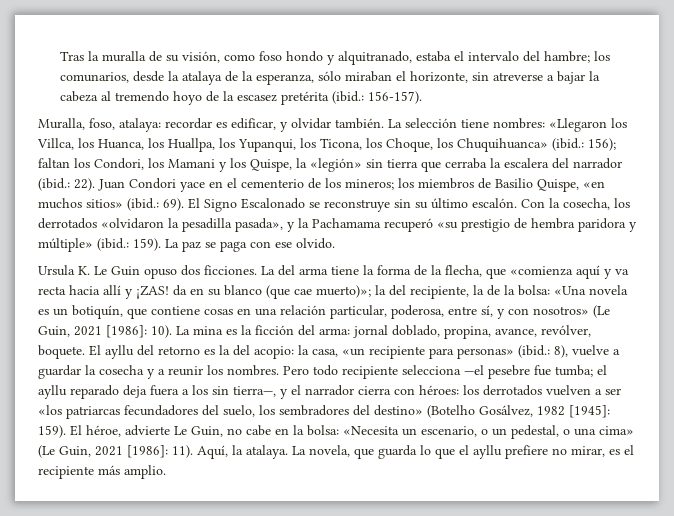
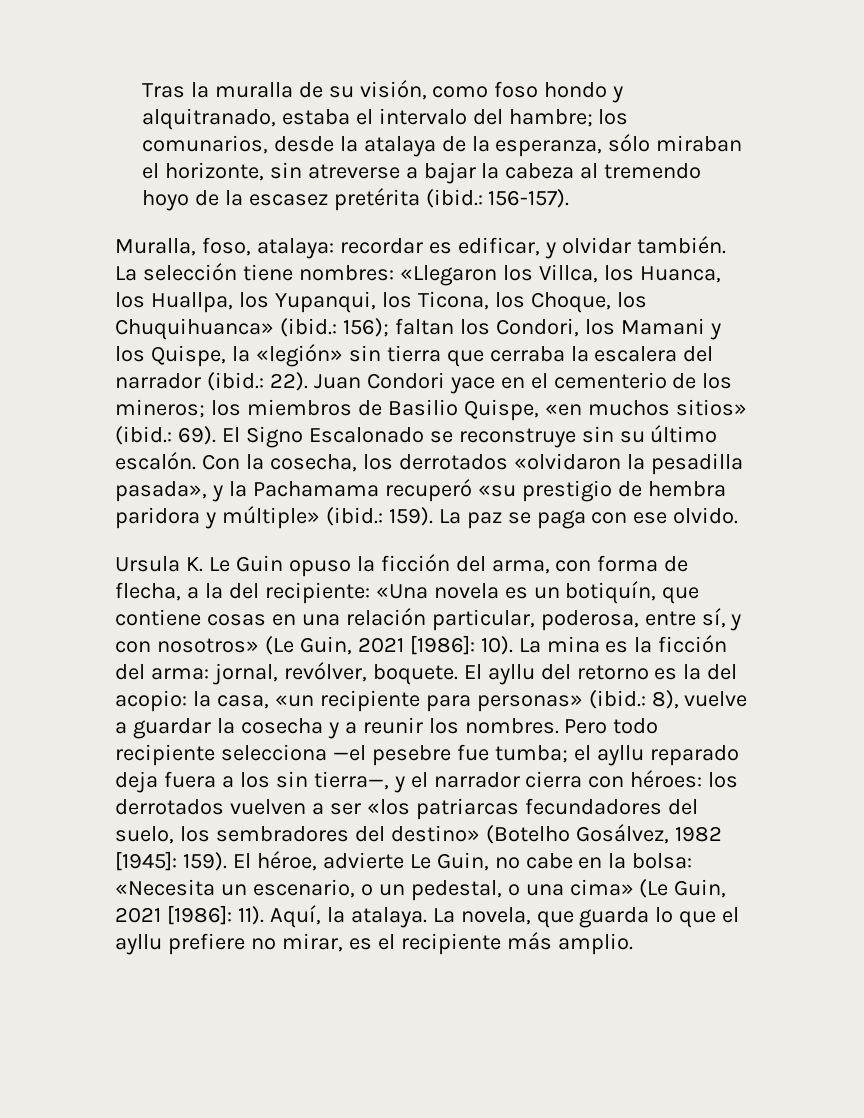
[181,265,629,279] [38,285,550,299] dos ficciones. La del arma tiene la forma de la flecha, que «comienza aquí y va recta hacia allí y ¡ZAS! da en su blanco (que cae muerto)»; la del recipiente, la de la bolsa: -> [356,554,689,574] [115,582,370,604] la ficción del arma, con forma de flecha, a la del recipiente:
[353,325,537,339] jornal doblado, propina, avance, -> [212,663,278,685] jornal,

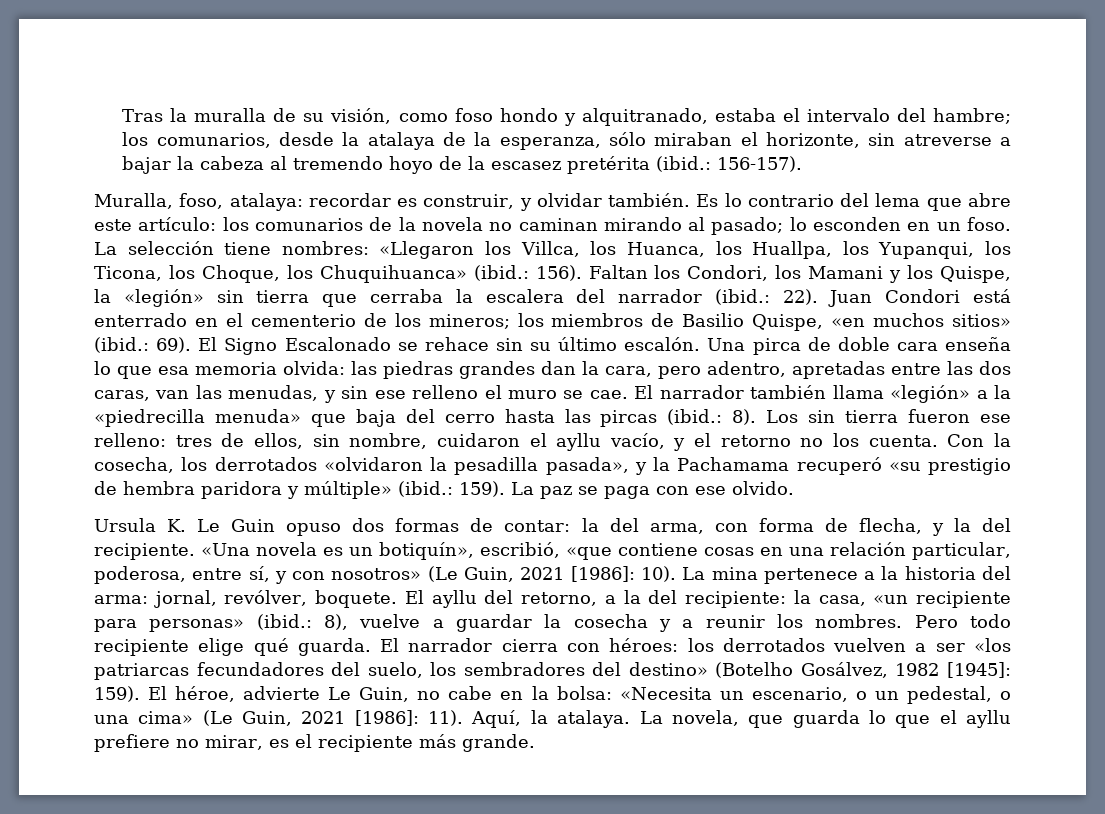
[457,237,540,256] edificar, -> [423,194,515,209] construir,
(726, 245) none -> [696,193,1011,211] [94,217,1011,235] Es lo contrario del lema que abre este artículo: los comunarios de la novela no caminan mirando al pasado; lo esconden en un foso.
[342,318,454,337] 156); faltan -> [535,265,648,281] 156). Faltan
[449,377,495,394] yace -> [973,289,1012,303] [94,313,187,327] está enterrado
[458,428,576,448] reconstruye -> [424,337,489,351] rehace
(196, 461) none -> [707,337,1011,355] [94,361,1011,379] [94,385,1012,403] [94,409,1011,427] [94,433,938,451] Una pirca de doble cara enseña lo que esa memoria olvida: las piedras grandes dan la cara, pero adentro, apretadas entre las dos caras, van las menudas, y sin ese relleno el muro se cae. El narrador también llama «legión» a la «piedrecilla menuda» que baja del cerro hasta las pircas (ibid.: 8). Los sin tierra fueron ese relleno: tres de ellos, sin nombre, cuidaron el ayllu vacío, y el retorno no los cuenta.
[356,554,450,572] la ficción -> [352,518,599,532] dos formas de contar: la
[186,582,370,604] a la del recipiente: -> [931,518,1011,536] [94,543,195,560] y la del recipiente.
[565,581,700,604] botiquín, que -> [379,542,613,560] botiquín», escribió, «que
[605,635,728,653] es la ficción -> [763,566,976,584] pertenece a la historia
[576,664,738,680] [115,690,187,712] retorno es la del acopio: -> [521,590,787,608] retorno, a la del recipiente:
[220,744,739,766] [115,771,428,793] selecciona —el pesebre fue tumba; el ayllu reparado deja fuera a los sin tierra—, y el -> [198,638,400,656] elige qué guarda. El
[557,933,633,955] amplio. -> [461,734,535,752] grande.

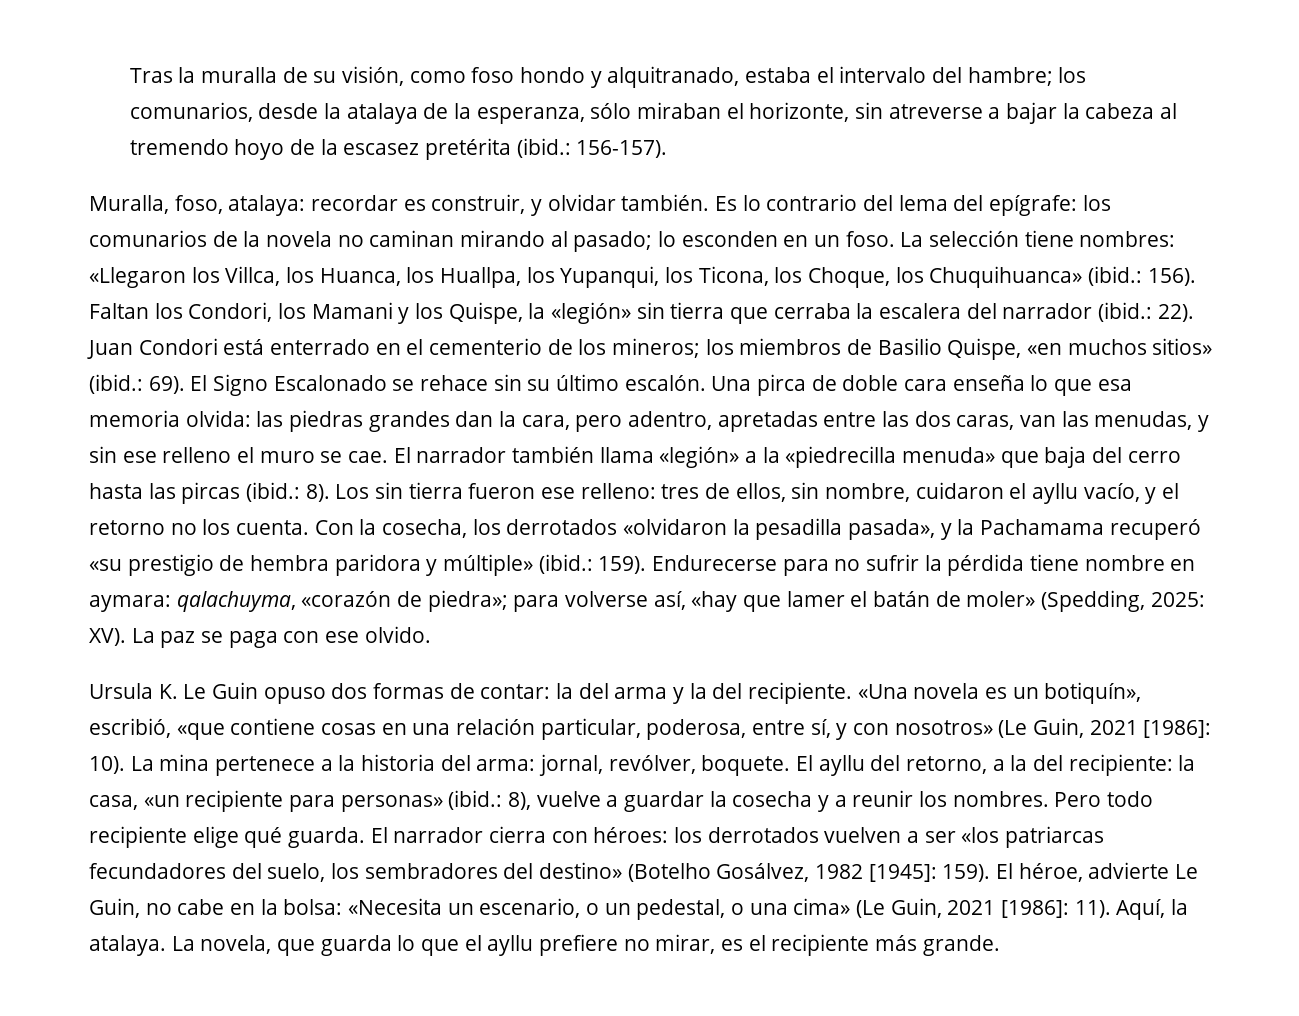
[926,193,1011,211] [94,217,217,231] que abre este artículo: -> [953,195,1078,216] del epígrafe:
(505, 489) none -> [652,554,1196,576] [89,590,1205,612] [89,628,126,646] Endurecerse para no sufrir la pérdida tiene nombre en aymara: qalachuyma, «corazón de piedra»; para volverse así, «hay que lamer el batán de moler» (Spedding, 2025: XV).
[649,518,922,534] arma, con forma de flecha, -> [614,687,668,699] arma

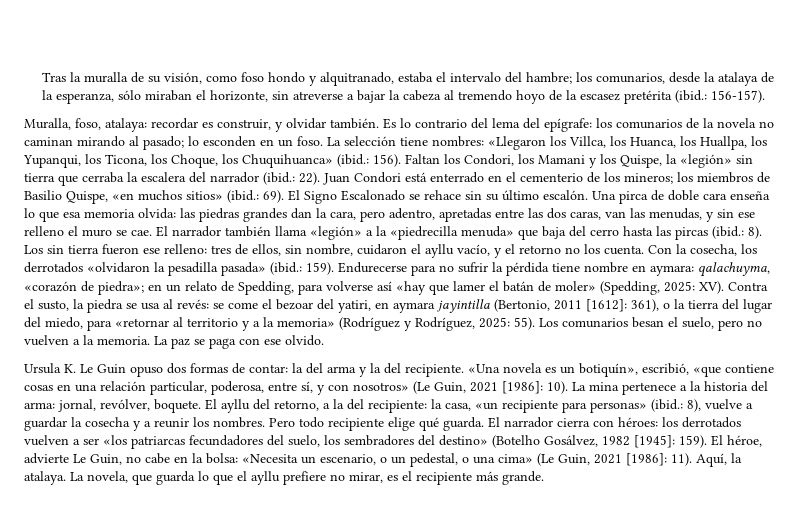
[848,519,1201,540] [89,554,534,576] pasada», y la Pachamama recuperó «su prestigio de hembra paridora y múltiple» -> [221,262,266,276] pasada»
(508, 601) none -> [148,281,294,295] en un relato de Spedding,
[653,591,686,610] así, -> [377,281,392,291] así
(126, 637) none -> [728,282,768,291] [24,299,772,313] [24,317,762,331] [24,335,150,346] Contra el susto, la piedra se usa al revés: se come el bezoar del yatiri, en aymara jayintilla (Bertonio, 2011 [1612]: 361), o la tierra del lugar del miedo, para «retornar al territorio y a la memoria» (Rodríguez y Rodríguez, 2025: 55). Los comunarios besan el suelo, pero no vuelven a la memoria.

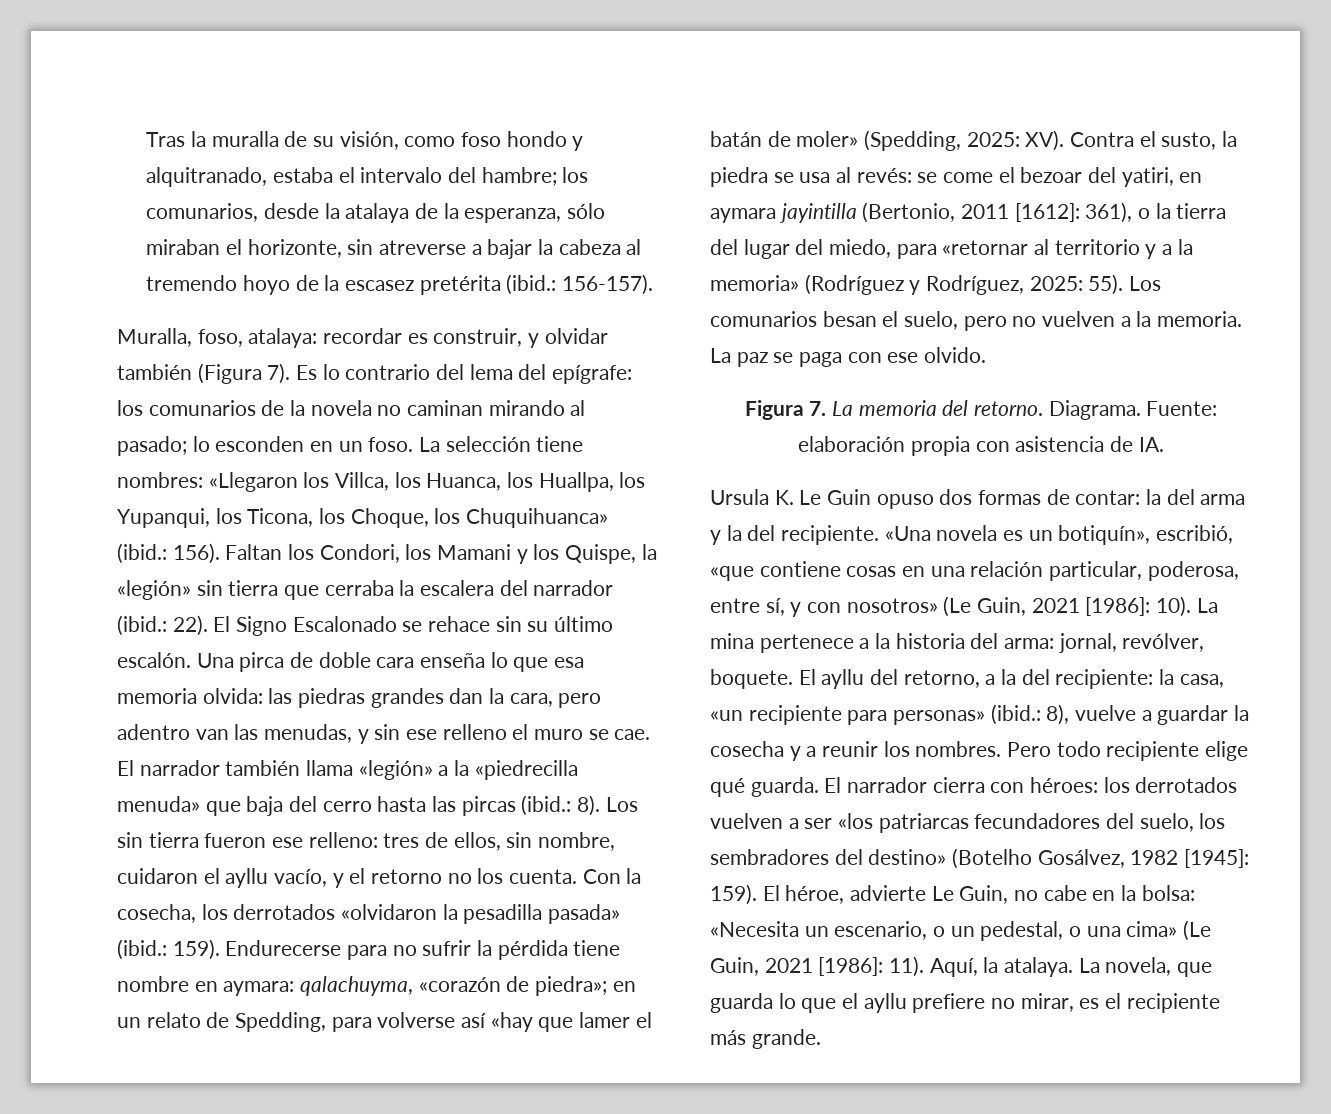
[330,118,379,129] también. -> [117,363,291,384] también (Figura 7).
[323,172,770,185] [24,190,284,204] Juan Condori está enterrado en el cementerio de los mineros; los miembros de Basilio Quispe, «en muchos sitios» (ibid.: 69). -> (208, 625) none
[389,208,601,222] adentro, apretadas entre las dos caras, -> [117,724,190,740] adentro
(324, 340) none -> [744,400,1218,420] [798,436,1164,456] // Figura 7. La memoria del retorno. Diagrama. Fuente: elaboración propia con asistencia de IA.

